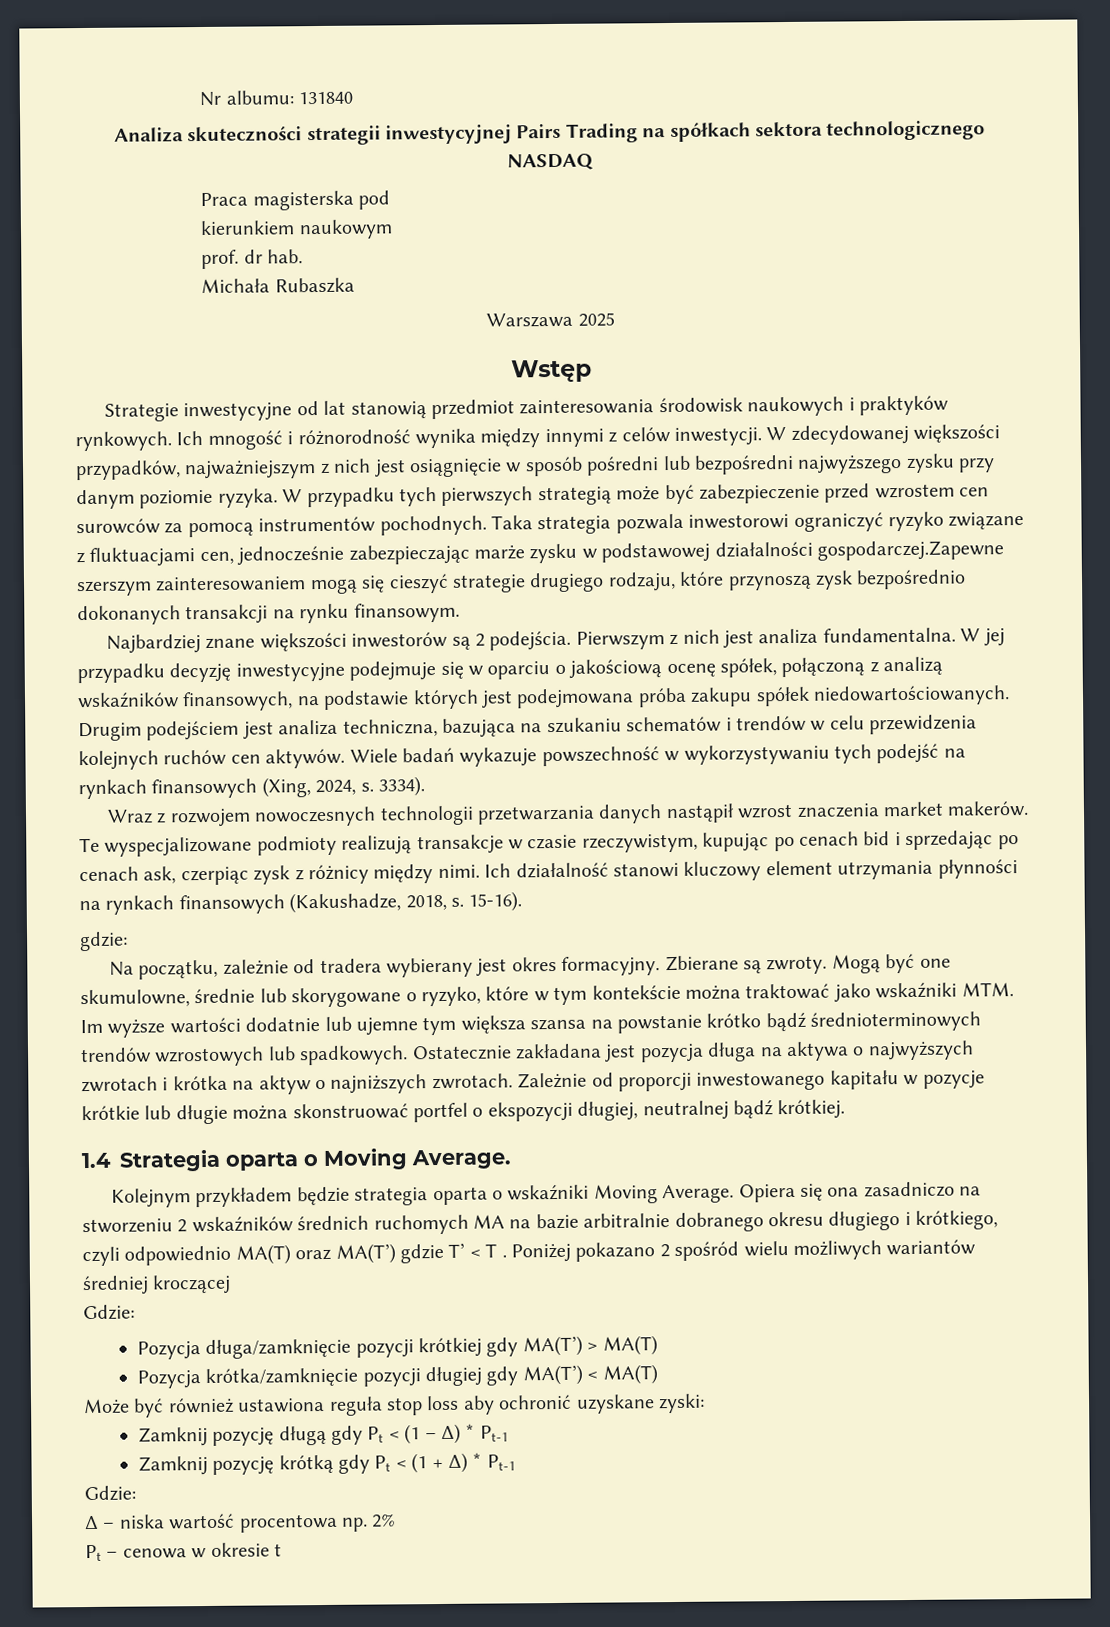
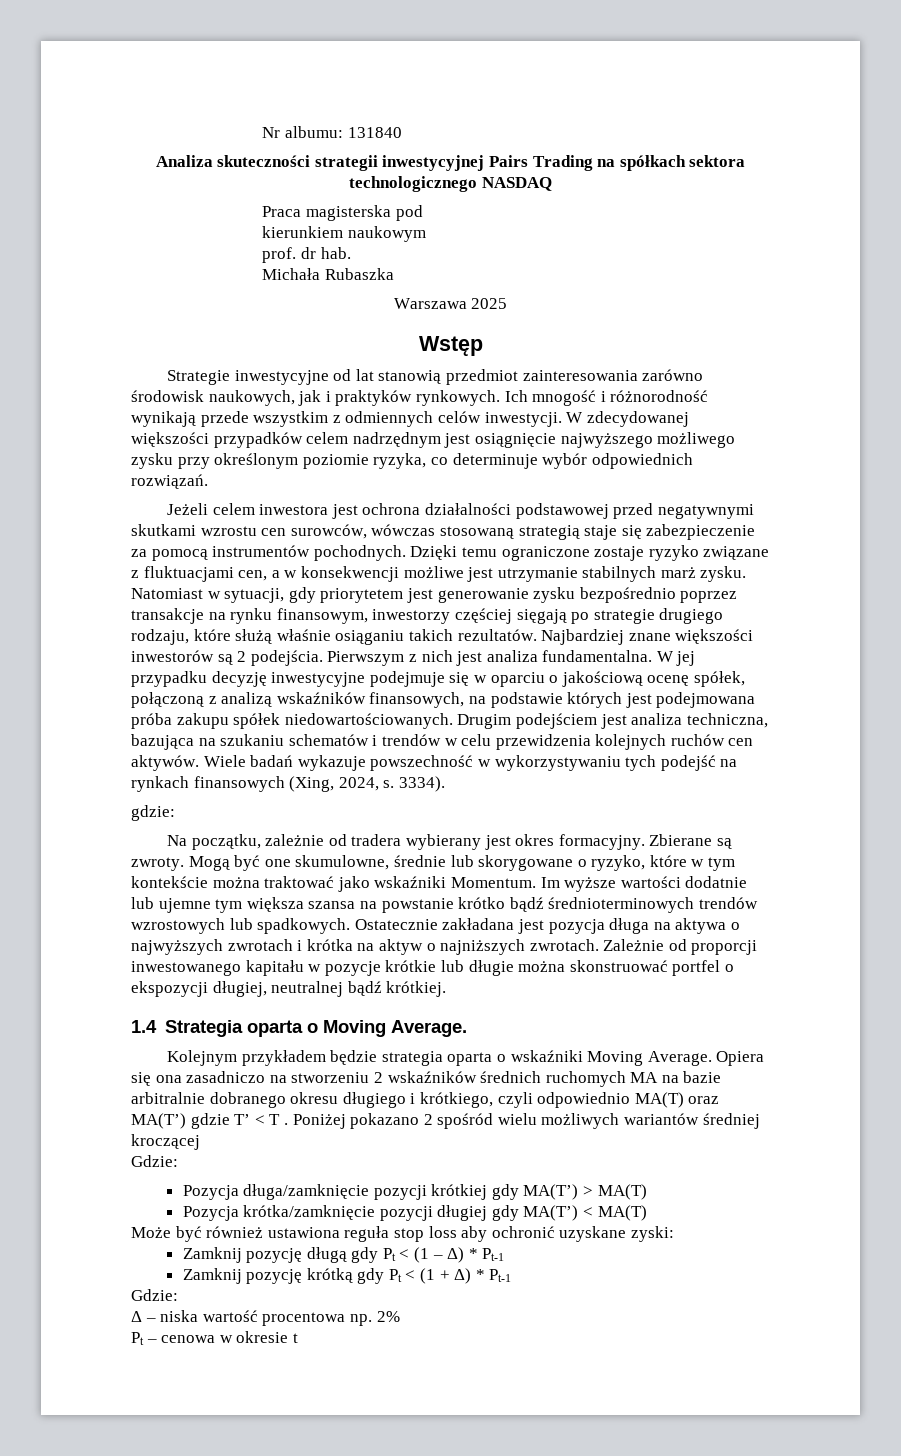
[658,396,845,417] środowisk naukowych -> [642,369,704,381] [131,390,322,406] zarówno środowisk naukowych, jak
[415,428,618,449] wynika między innymi z -> [131,411,434,427] wynikają przede wszystkim z odmiennych
[75,453,996,481] [76,483,990,510] [76,512,884,538] przypadków, najważniejszym z nich jest osiągnięcie w sposób pośredni lub bezpośredni najwyższego zysku przy danym poziomie ryzyka. W przypadku tych pierwszych strategią może być zabezpieczenie przed wzrostem cen surowców za pomocą instrumentów pochodnych. Taka strategia pozwala inwestorowi ograniczyć -> [213,432,736,448] [131,453,693,469] [131,474,208,489] [167,503,754,519] [131,524,756,540] [131,545,645,561] przypadków celem nadrzędnym jest osiągnięcie najwyższego możliwego zysku przy określonym poziomie ryzyka, co determinuje wybór odpowiednich rozwiązań. // Jeżeli celem inwestora jest ochrona działalności podstawowej przed negatywnymi skutkami wzrostu cen surowców, wówczas stosowaną strategią staje się zabezpieczenie za pomocą instrumentów pochodnych. Dzięki temu ograniczone zostaje
[237,540,1004,566] [76,569,967,597] [77,602,460,626] jednocześnie zabezpieczając marże zysku w podstawowej działalności gospodarczej.Zapewne szerszym zainteresowaniem mogą się cieszyć strategie drugiego rodzaju, które przynoszą zysk bezpośrednio dokonanych transakcji na rynku finansowym. // -> [271,566,747,582] [131,587,738,603] [131,608,724,624] [131,629,537,645] a w konsekwencji możliwe jest utrzymanie stabilnych marż zysku. Natomiast w sytuacji, gdy priorytetem jest generowanie zysku bezpośrednio poprzez transakcje na rynku finansowym, inwestorzy częściej sięgają po strategie drugiego rodzaju, które służą właśnie osiąganiu takich rezultatów.
[106,800,1030,828] [79,830,1019,857] [79,859,1018,886] [79,891,523,915] // Wraz z rozwojem nowoczesnych technologii przetwarzania danych nastąpił wzrost znaczenia market makerów. Te wyspecjalizowane podmioty realizują transakcje w czasie rzeczywistym, kupując po cenach bid i sprzedając po cenach ask, czerpiąc zysk z różnicy między nimi. Ich działalność stanowi kluczowy element utrzymania płynności na rynkach finansowych (Kakushadze, 2018, s. 15-16). -> (445, 784) none
[961,982,1014,997] MTM. -> [450,877,536,888] Momentum.

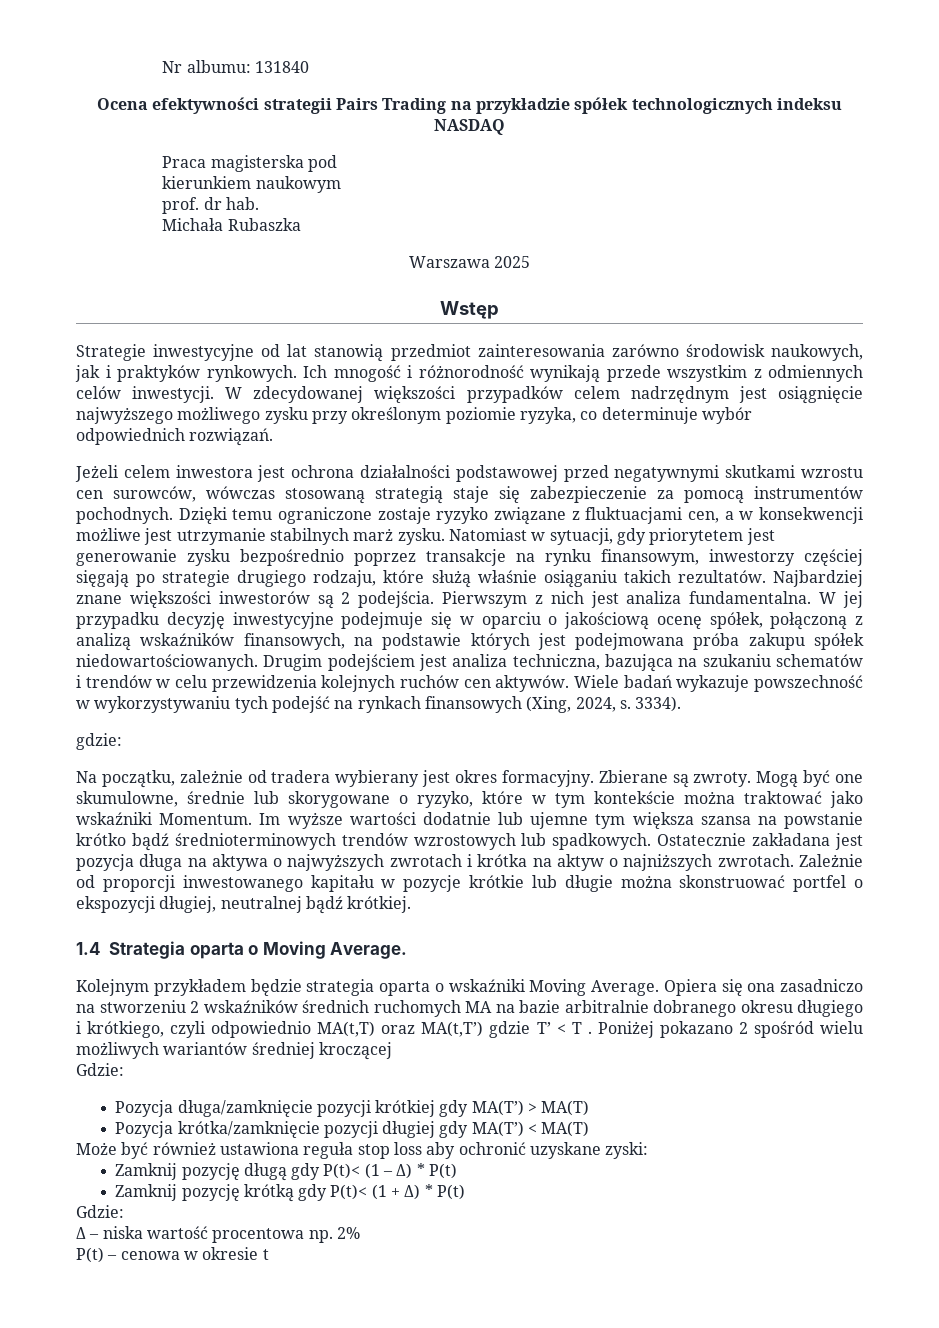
[155,155,746,171] [349,176,478,192] Analiza skuteczności strategii inwestycyjnej Pairs Trading na spółkach sektora technologicznego -> [97,97,842,114] Ocena efektywności strategii Pairs Trading na przykładzie spółek technologicznych indeksu
[634,1092,720,1108] [131,1113,186,1129] MA(T) oraz MA(T’) -> [317,1021,484,1037] MA(t,T) oraz MA(t,T’)
[382,1248,410,1261] Pt < -> [323,1163,361,1179] P(t)<
[482,1248,505,1261] Pt-1 -> [429,1163,458,1179] P(t)
[388,1269,416,1282] Pt < -> [330,1184,368,1200] P(t)<
[489,1269,512,1282] Pt-1 -> [437,1184,466,1200] P(t)
[131,1332,144,1345] Pt -> [76,1247,104,1263] P(t)

